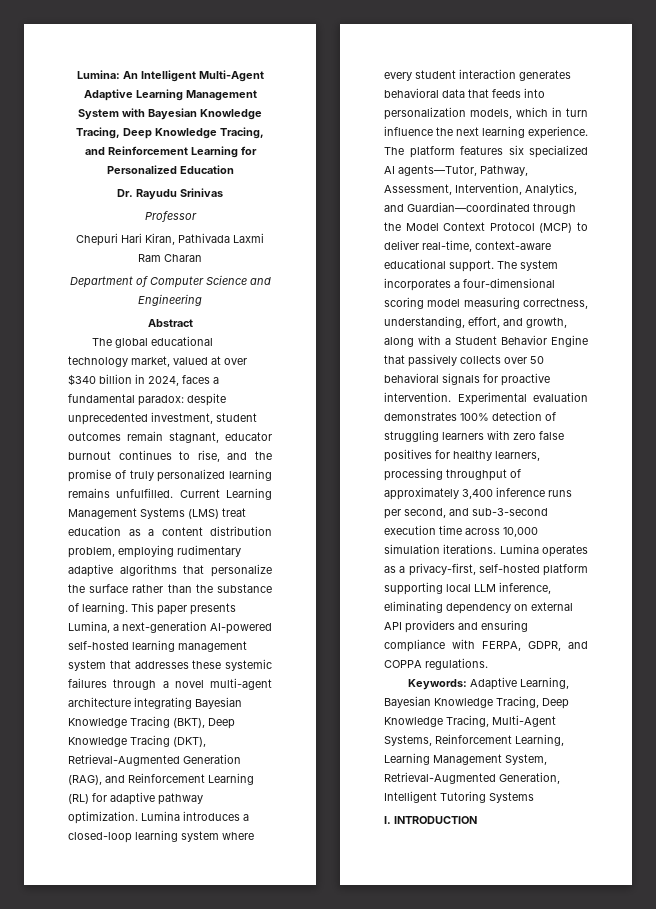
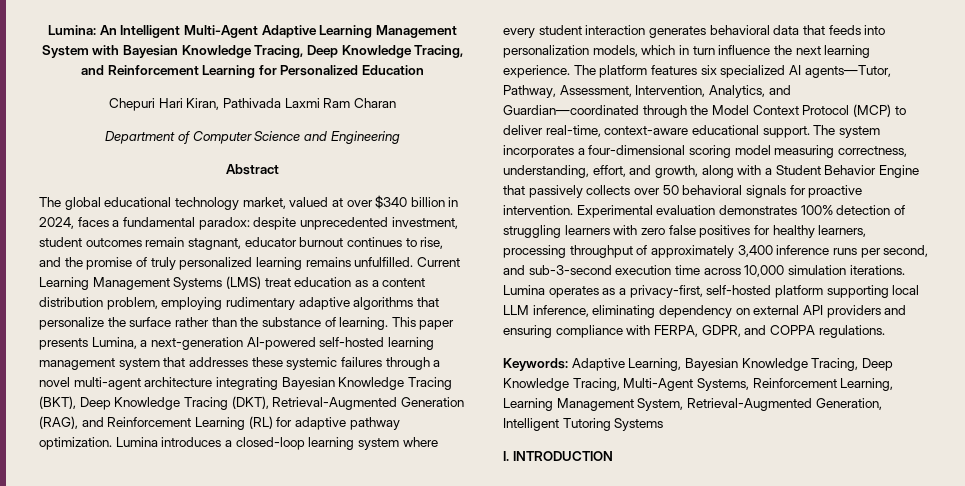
[117,188,223,200] [144,211,197,222] // Dr. Rayudu Srinivas // Professor -> (425, 70) none

